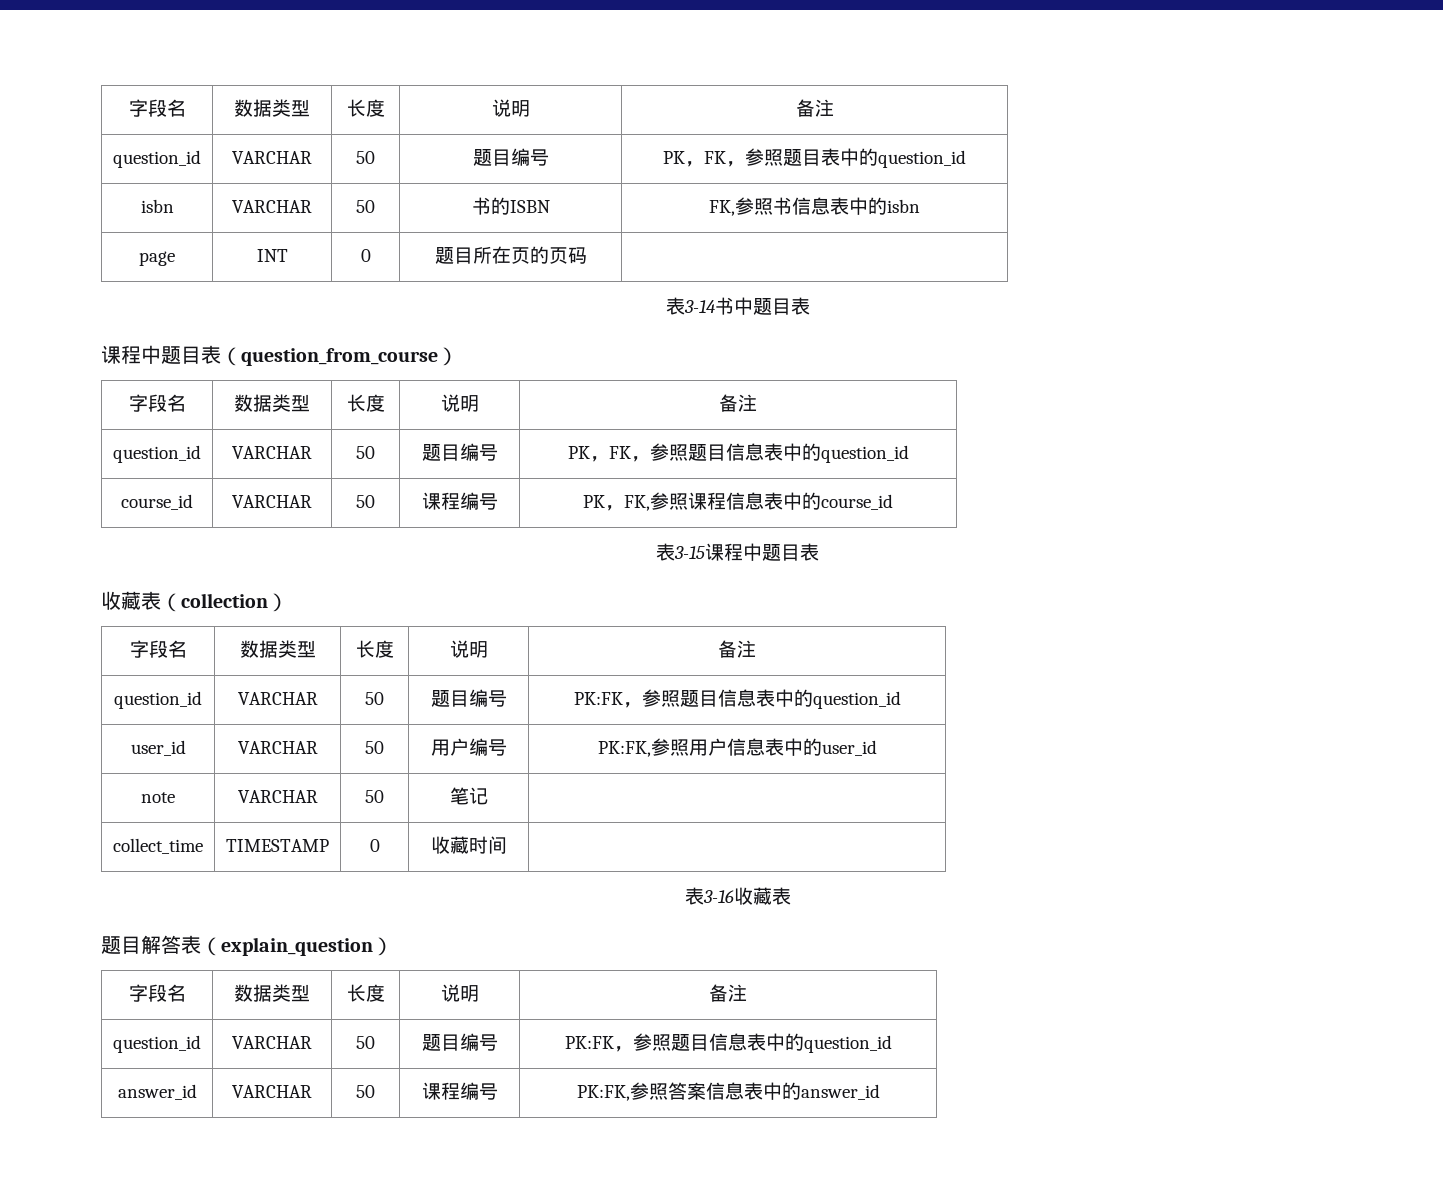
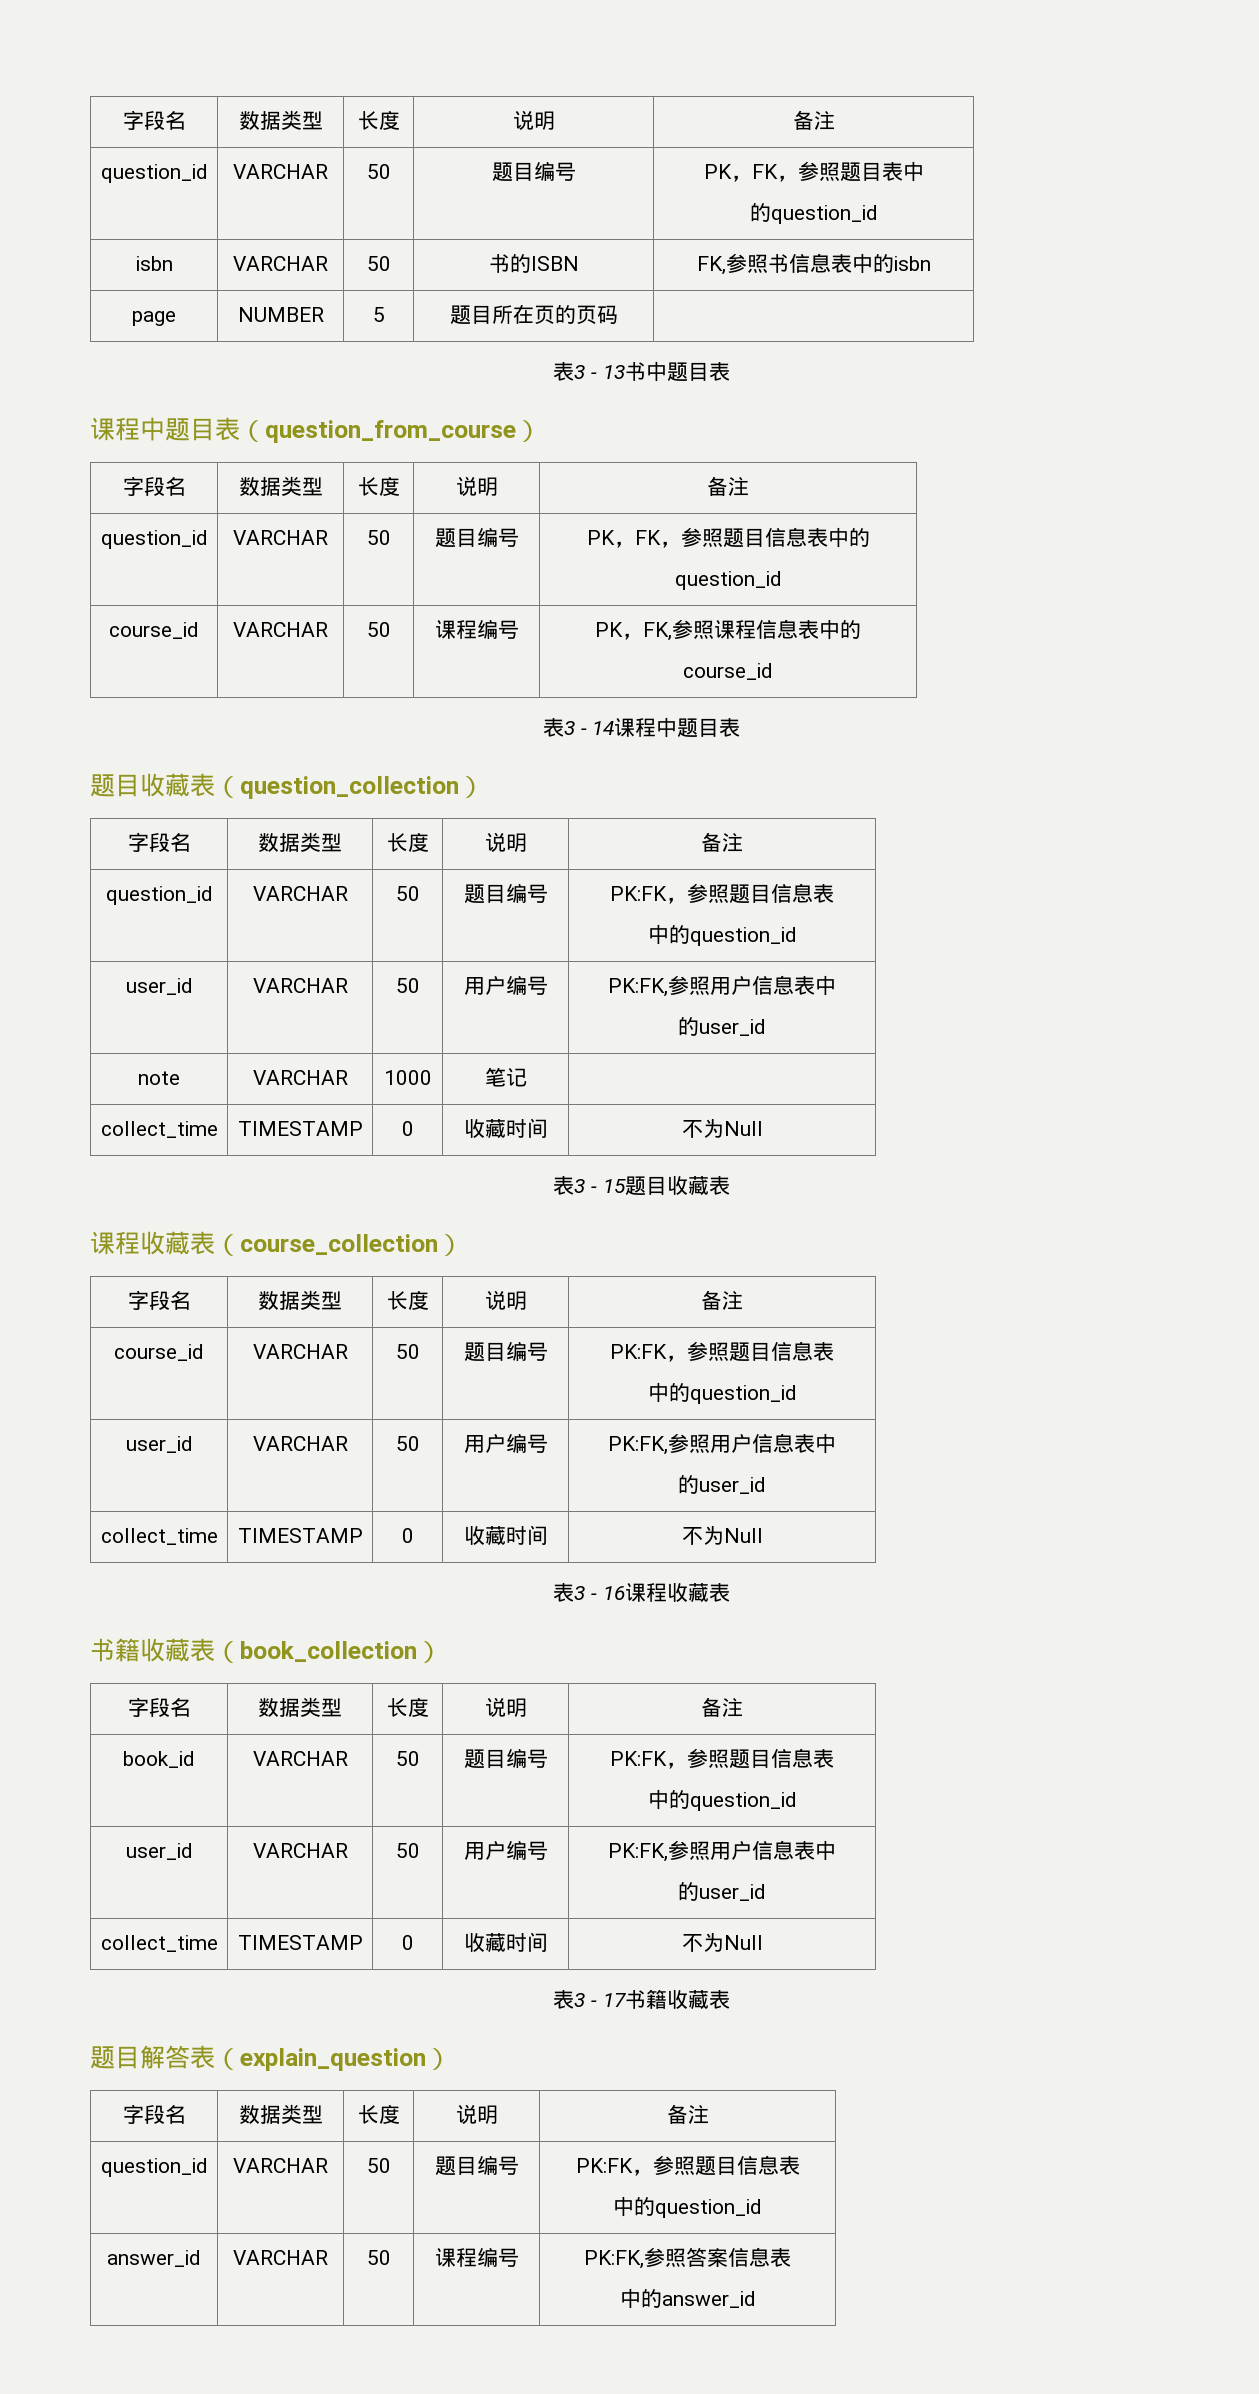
(859, 157) none -> (924, 171) //
[256,249,288,262] [360,249,371,262] INT | 0 -> [237,307,324,322] [372,307,385,322] NUMBER | 5
[683,300,715,313] 3-14 -> [574,365,625,379] 3 - 13
(821, 452) none -> (870, 537) //
(821, 501) none -> (861, 629) //
[674,546,705,559] 3-15 -> [563,721,615,735] 3 - 14
[101,591,268,612] 收藏表（collection -> [90,773,459,799] 题目收藏表（question_collection
(775, 698) none -> (834, 893) //
(803, 747) none -> (836, 985) //
[365,790,384,803] 50 -> [383,1070,432,1085] 1000
[684,887,734,905] // 表3-16 -> [681,1119,763,1138] [553,1176,730,1196] [90,1231,463,1256] [127,1290,191,1310] [258,1290,342,1310] [386,1290,429,1310] [484,1290,527,1310] [701,1290,743,1310] [114,1344,204,1361] [252,1344,348,1359] [395,1344,420,1359] [463,1341,548,1362] [610,1341,834,1362] [647,1382,797,1404] [125,1436,193,1453] [252,1436,348,1451] [395,1436,420,1451] [463,1433,548,1453] [608,1433,836,1455] [678,1475,766,1494] [100,1528,218,1545] [237,1528,363,1543] [401,1528,414,1543] [463,1525,548,1546] [681,1526,763,1545] [553,1583,730,1603] [90,1638,442,1663] [127,1697,191,1717] [258,1697,342,1717] [386,1697,429,1717] [484,1697,527,1717] [701,1697,743,1717] [123,1751,195,1768] [252,1751,348,1766] [395,1751,420,1766] [463,1748,548,1769] [610,1748,834,1769] [647,1789,797,1811] [125,1843,193,1860] [252,1843,348,1858] [395,1843,420,1858] [463,1840,548,1860] [608,1840,836,1862] [678,1882,766,1901] [100,1935,218,1952] [237,1935,363,1950] [401,1935,414,1950] [463,1932,548,1953] [681,1933,763,1952] [553,1989,667,2009] 不为Null // 表3 - 15题目收藏表 // 课程收藏表（course_collection） // 字段名 | 数据类型 | 长度 | 说明 | 备注 // course_id | VARCHAR | 50 | 题目编号 | PK:FK，参照题目信息表 // 中的question_id // user_id | VARCHAR | 50 | 用户编号 | PK:FK,参照用户信息表中 // 的user_id // collect_time | TIMESTAMP | 0 | 收藏时间 | 不为Null // 表3 - 16课程收藏表 // 书籍收藏表（book_collection） // 字段名 | 数据类型 | 长度 | 说明 | 备注 // book_id | VARCHAR | 50 | 题目编号 | PK:FK，参照题目信息表 // 中的question_id // user_id | VARCHAR | 50 | 用户编号 | PK:FK,参照用户信息表中 // 的user_id // collect_time | TIMESTAMP | 0 | 收藏时间 | 不为Null // 表3 - 17书籍
(766, 1042) none -> (800, 2165) //
(763, 1091) none -> (791, 2257) //

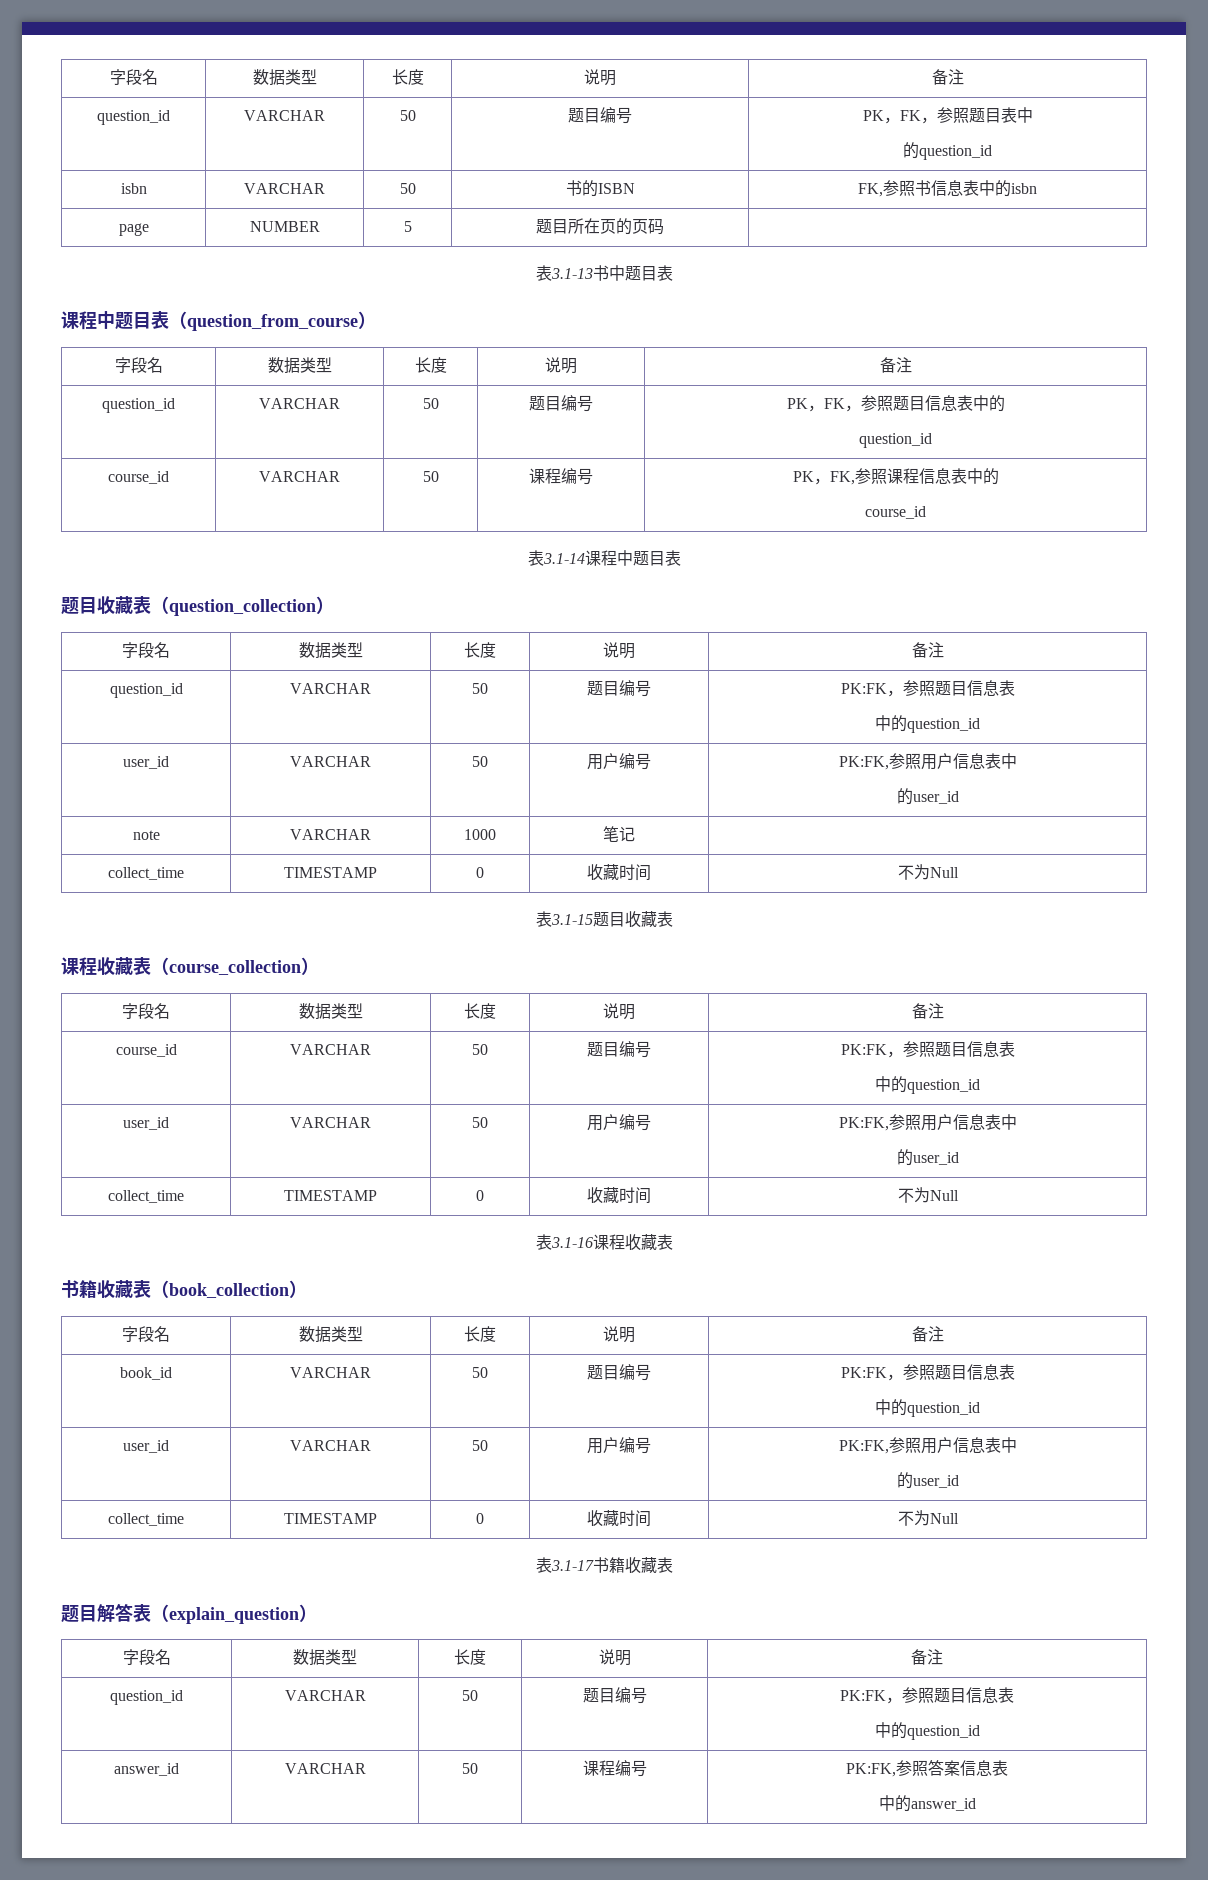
[574,365,625,379] 3 - 13 -> [550,268,593,279] 3.1-13
[563,721,615,735] 3 - 14 -> [542,553,585,564] 3.1-14
[574,1179,626,1193] 3 - 15 -> [550,914,593,925] 3.1-15
[574,1586,625,1600] 3 - 16 -> [550,1237,593,1248] 3.1-16
[574,1993,626,2007] 3 - 17 -> [550,1560,594,1571] 3.1-17

